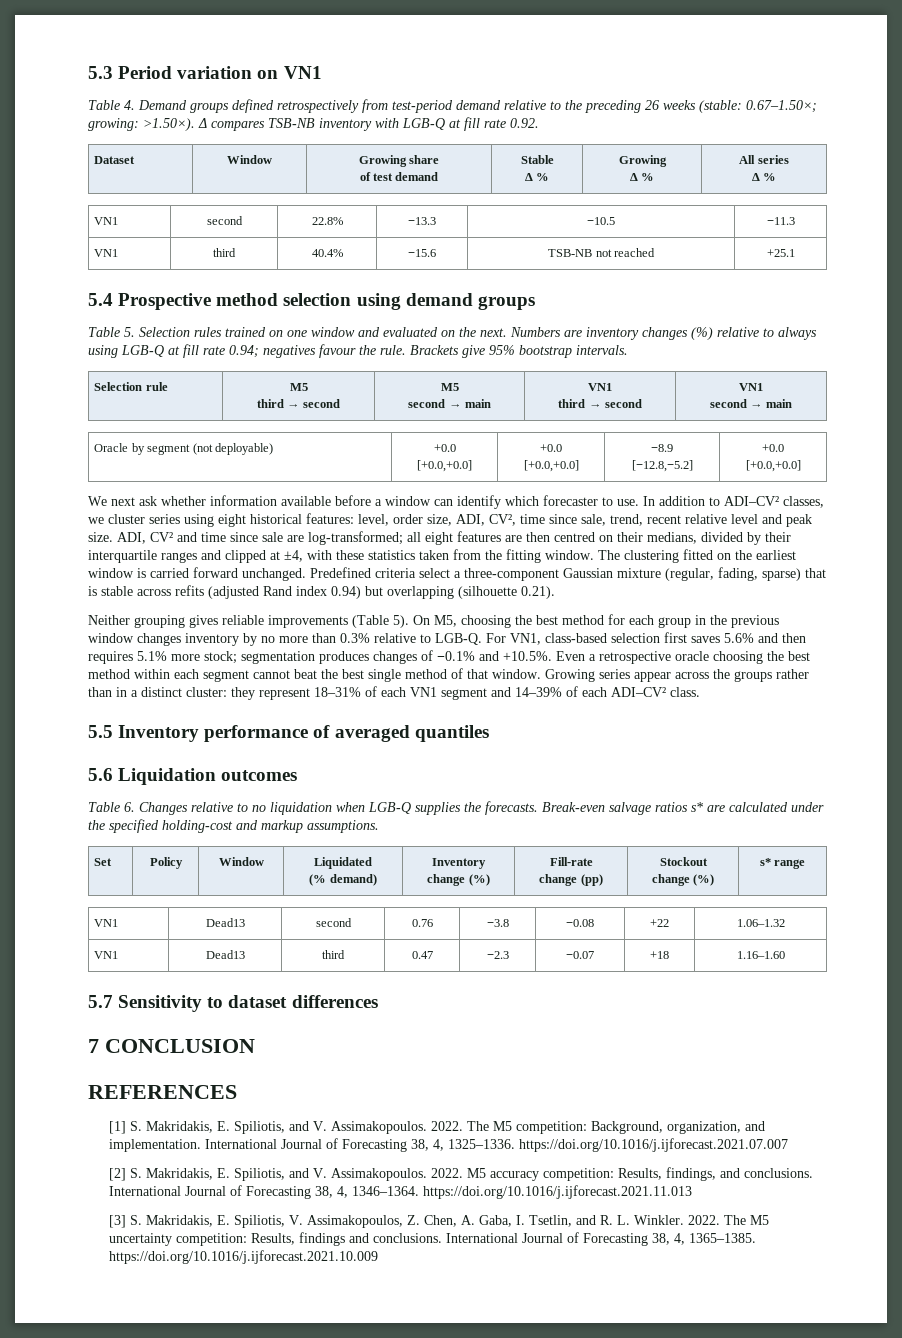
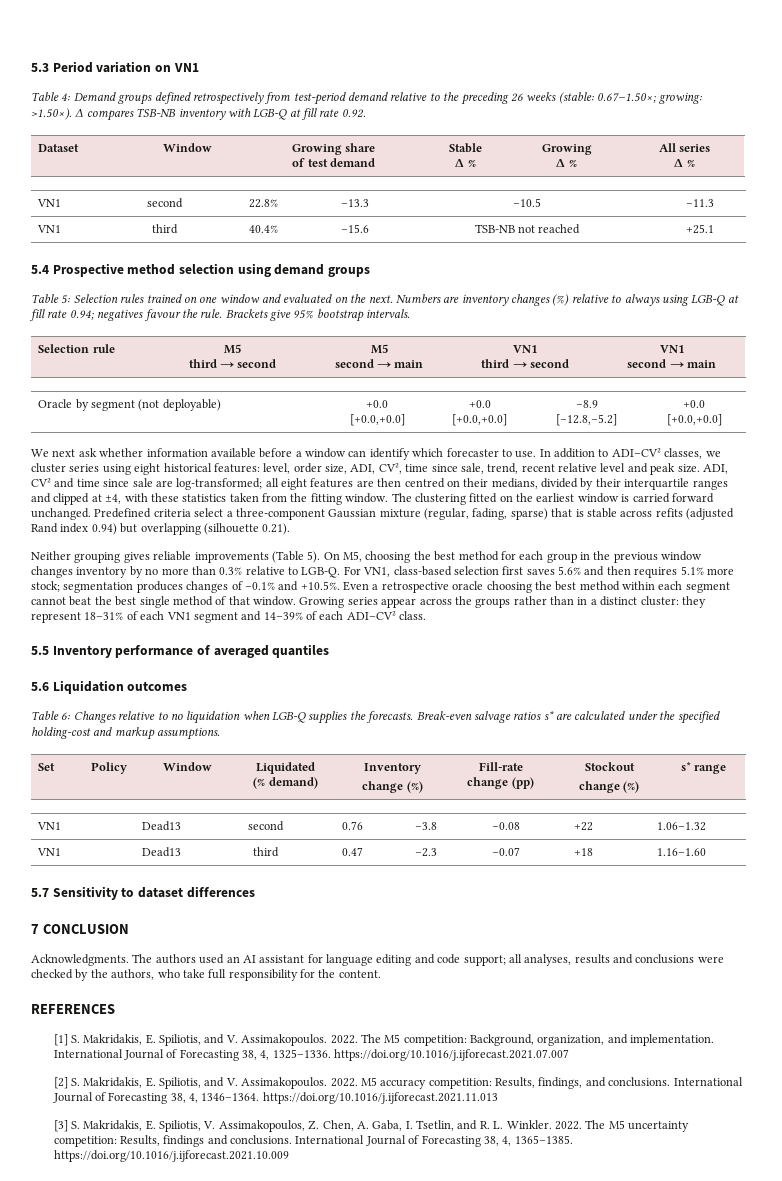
[124,100,135,110] 4. -> [61,93,71,101] 4:
[124,327,135,337] 5. -> [61,295,71,304] 5:
[124,802,135,812] 6. -> [61,712,71,720] 6:
(255, 1046) none -> [31,954,724,966] [31,969,381,981] // Acknowledgments. The authors used an AI assistant for language editing and code support; all analyses, results and conclusions were checked by the authors, who take full responsibility for the content.

